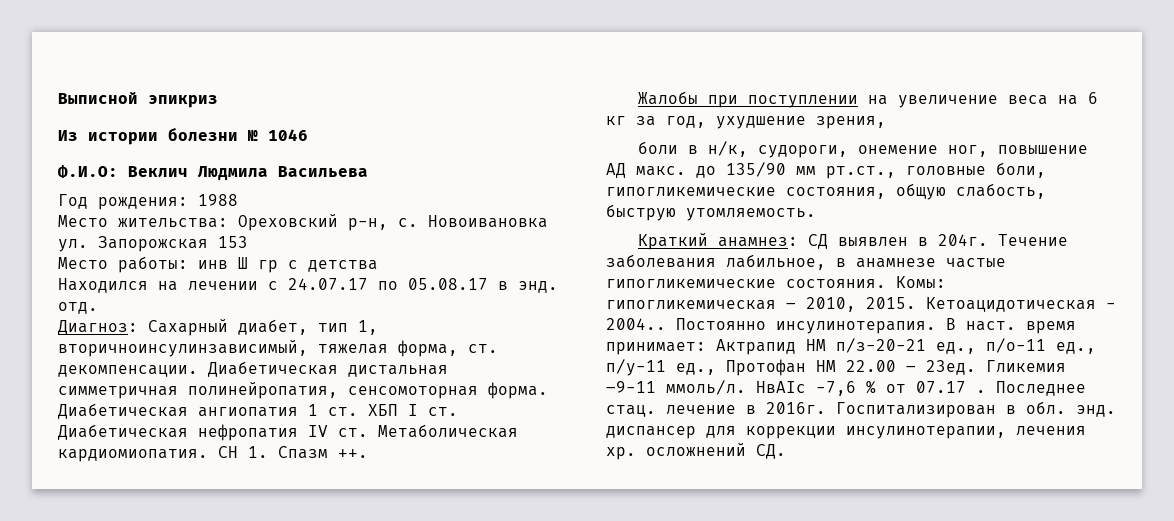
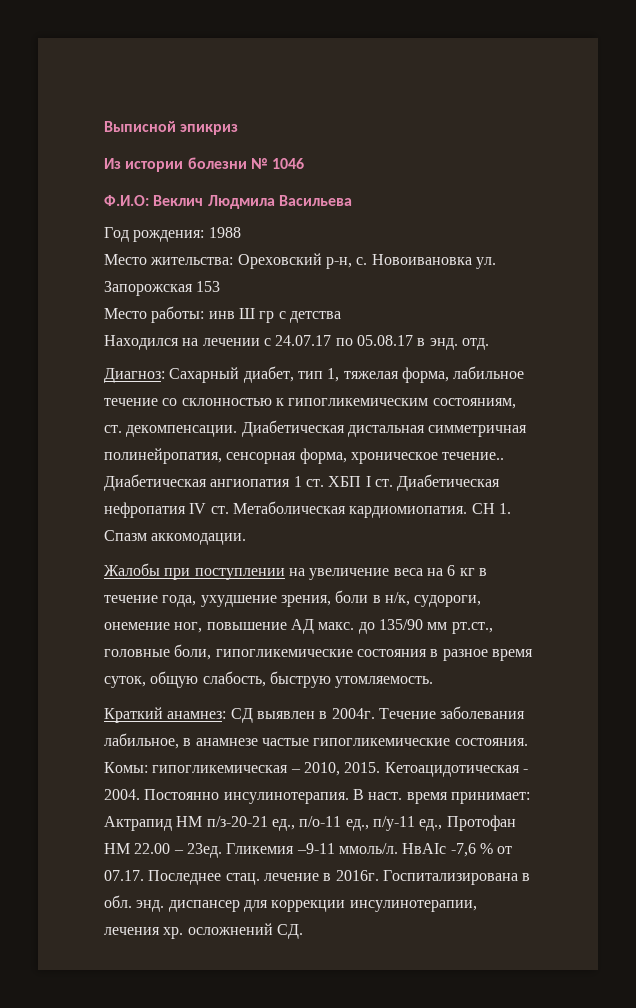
[58,340,308,357] вторичноинсулинзависимый, -> (340, 375) none
(458, 348) none -> [453,366,525,379] [104,398,516,409] лабильное течение со склонностью к гипогликемическим состояниям,
[348,382,548,399] сенсомоторная форма. -> [226,448,505,464] сенсорная форма, хроническое течение..
[338,449,368,458] ++. -> [151,533,247,545] аккомодации.
[636,116,706,128] за год, -> [478,568,487,576] [104,595,197,607] в течение года,
(886, 122) // -> (331, 601) none
[786,187,886,199] состояния, -> [356,649,533,661] [104,676,146,688] состояния в разное время суток,
[938,234,989,246] 204г. -> [331,708,375,719] 2004г.
[606,318,666,330] 2004.. -> [104,789,140,800] 2004.
[916,381,986,393] 07.17 . -> [104,870,144,881] 07.17.
[836,402,996,418] Госпитализирован -> [382,870,518,885] Госпитализирована

